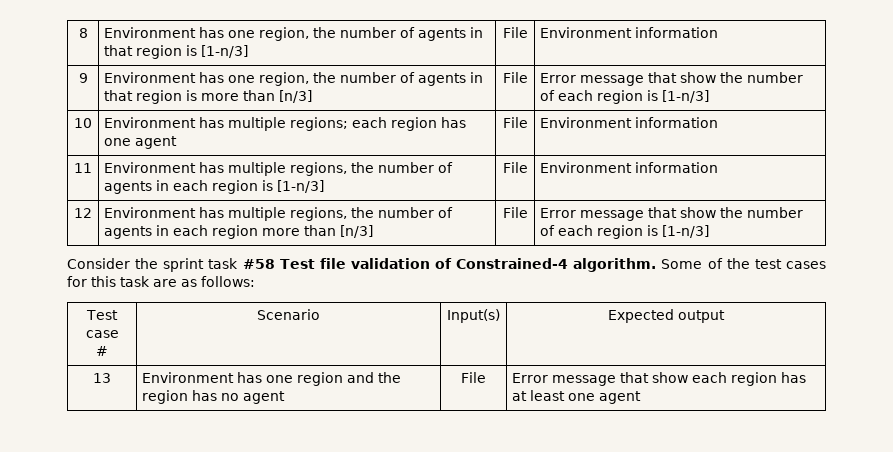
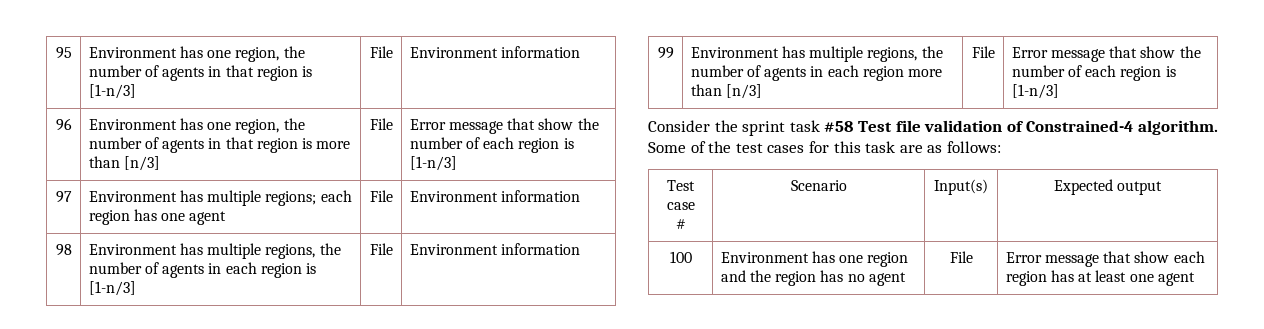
[78,28,88,38] 8 -> [55,47,72,59] 95
[78,73,88,83] 9 -> [55,118,72,131] 96
[74,118,92,128] 10 -> [55,191,72,203] 97
[74,163,92,173] 11 -> [55,244,72,256] 98
[74,208,92,218] 12 -> [657,47,674,59] 99
[93,373,111,383] 13 -> [669,251,692,263] 100

